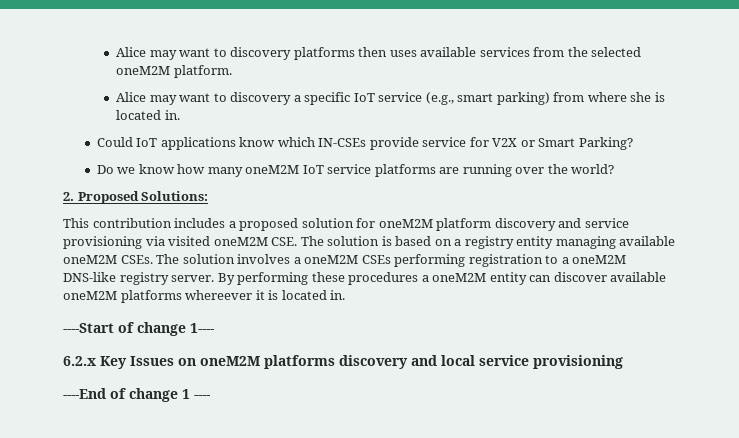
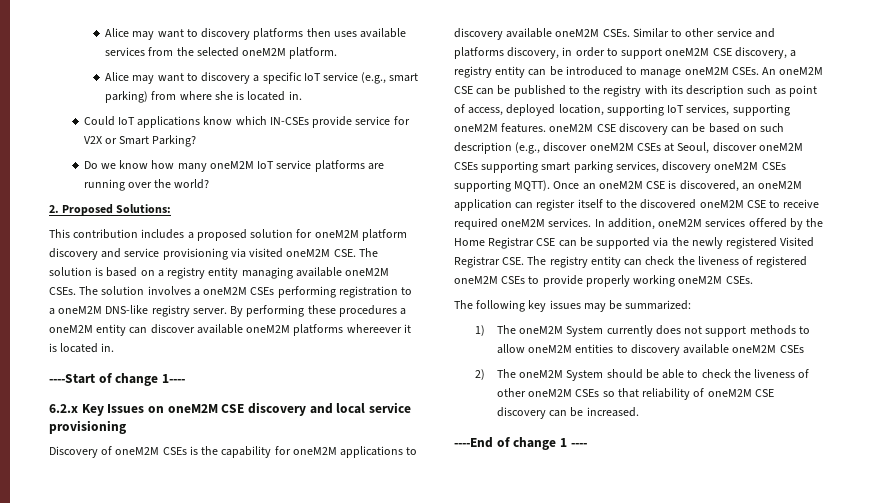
[264,355,335,369] platforms -> [221,404,245,413] CSE
(623, 362) none -> [49,446,418,458] [454,28,775,40] [454,47,797,59] [454,66,824,78] [454,85,817,97] [454,104,790,116] [454,123,785,135] [454,142,803,154] [454,161,786,173] [454,180,803,192] [454,199,820,211] [454,218,824,230] [454,237,815,249] [454,256,808,268] [454,275,753,287] [454,300,692,312] [475,325,810,337] [496,344,804,356] [475,369,810,381] [496,388,774,400] [496,407,639,419] // Discovery of oneM2M CSEs is the capability for oneM2M applications to discovery available oneM2M CSEs. Similar to other service and platforms discovery, in order to support oneM2M CSE discovery, a registry entity can be introduced to manage oneM2M CSEs. An oneM2M CSE can be published to the registry with its description such as point of access, deployed location, supporting IoT services, supporting oneM2M features. oneM2M CSE discovery can be based on such description (e.g., discover oneM2M CSEs at Seoul, discover oneM2M CSEs supporting smart parking services, discovery oneM2M CSEs supporting MQTT). Once an oneM2M CSE is discovered, an oneM2M application can register itself to the discovered oneM2M CSE to receive required oneM2M services. In addition, oneM2M services offered by the Home Registrar CSE can be supported via the newly registered Visited Registrar CSE. The registry entity can check the liveness of registered oneM2M CSEs to provide properly working oneM2M CSEs. // The following key issues may be summarized: // 1) The oneM2M System currently does not support methods to allow oneM2M entities to discovery available oneM2M CSEs // 2) The oneM2M System should be able to check the liveness of other oneM2M CSEs so that reliability of oneM2M CSE discovery can be increased.

